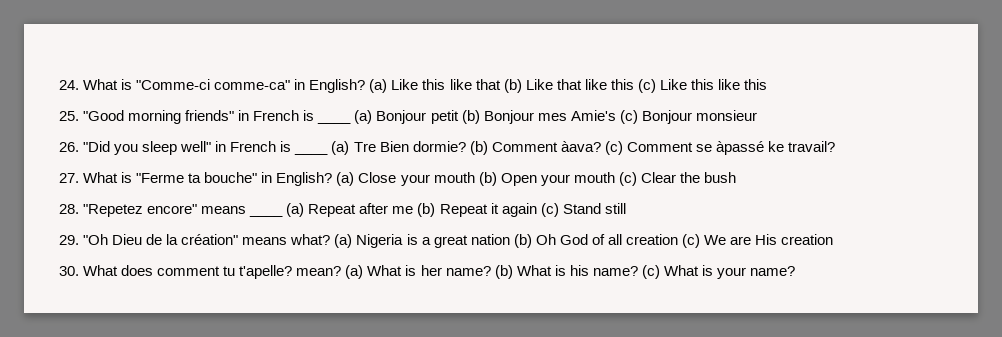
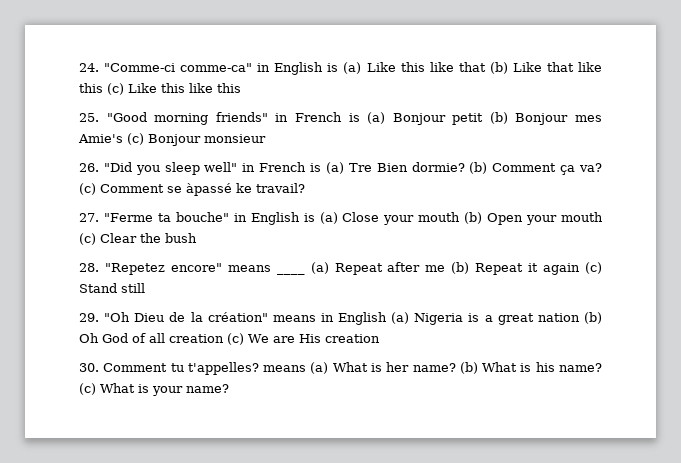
[83,79,133,90] What is -> (99, 67) none
[309,79,366,93] English? -> [274,62,339,75] English is
[317,121,352,124] ____ -> (360, 117) none
[294,152,329,155] ____ -> (322, 167) none
[560,141,601,152] àava? -> [560,163,603,175] ça va?
[83,172,133,183] What is -> (99, 217) none
[276,172,333,186] English? -> [250,212,315,225] English is
[290,234,331,245] what? -> [320,312,388,325] in English
[83,265,342,279] What does comment tu t'apelle? mean? -> [103,362,307,375] Comment tu t'appelles? means

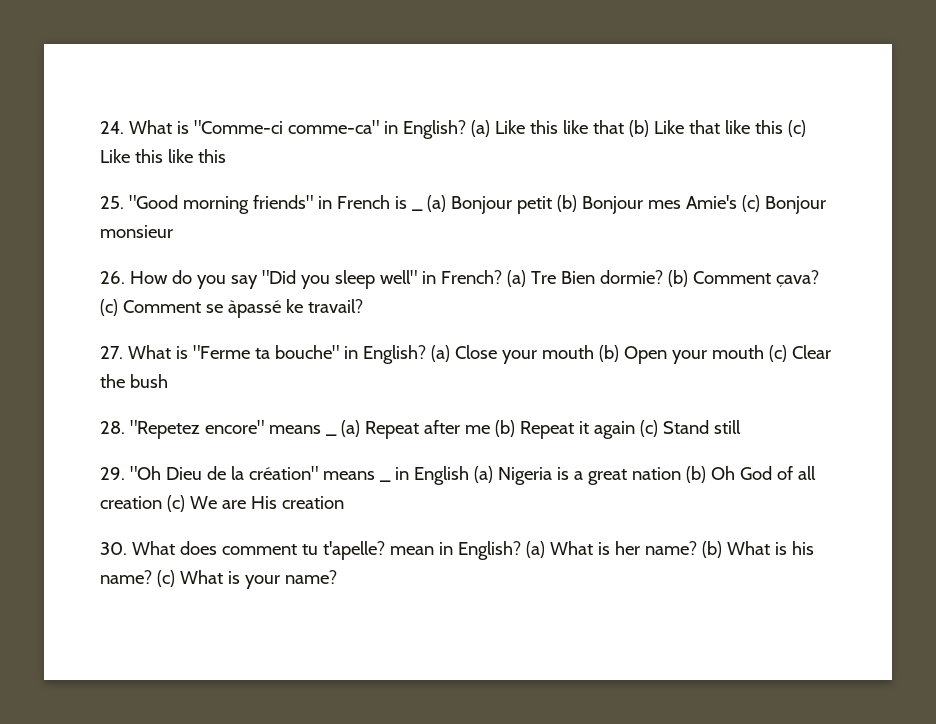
(99, 67) none -> [128,120,189,134] What is
[274,62,339,75] English is -> [402,120,466,139] English?
(360, 117) none -> [411,209,423,211] _
(99, 167) none -> [129,270,258,289] How do you say
[259,162,322,172] French is -> [440,270,502,284] French?
[560,163,603,175] ça va? -> [775,270,819,287] çava?
(99, 217) none -> [127,345,188,359] What is
[250,212,315,225] English is -> [362,345,426,364] English?
[276,272,305,275] ____ -> [325,434,337,436] _
(316, 318) none -> [379,480,391,482] _
[103,362,307,375] Comment tu t'appelles? means -> [131,541,521,560] What does comment tu t'apelle? mean in English?

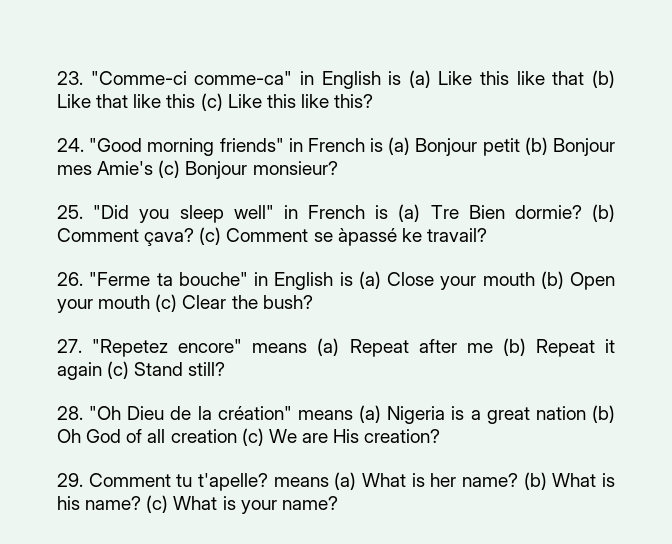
[100,120,189,134] 24. What is -> [57,71,83,85] 23.
[402,120,466,139] English? -> [321,71,402,89] English is
[197,149,226,163] [100,196,124,209] this // 25. -> [334,94,374,108] [57,138,84,152] this? // 24.
[411,209,423,211] _ -> (384, 145) none
[100,225,173,238] [100,270,258,289] monsieur // 26. How do you say -> [252,161,338,175] [57,205,83,219] monsieur? // 25.
[440,270,502,284] French? -> [308,205,389,219] French is
[100,345,188,359] 27. What is -> [57,272,83,286] 26.
[362,345,426,364] English? -> [274,272,353,290] English is
[129,374,168,388] [100,421,125,434] bush // 28. -> [262,295,313,309] [57,339,82,353] bush? // 27.
[325,434,337,436] _ -> (308, 348) none
[713,420,741,434] [100,467,125,480] still // 29. -> [188,362,226,376] [57,406,83,420] still? // 28.
[379,480,391,482] [394,466,469,485] _ in English -> (353, 415) none
[281,496,344,509] [100,541,521,560] creation // 30. What does comment tu t'apelle? mean in English? -> [364,429,441,443] [57,473,329,491] creation? // 29. Comment tu t'apelle? means

